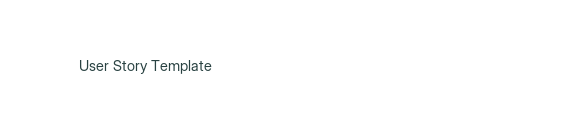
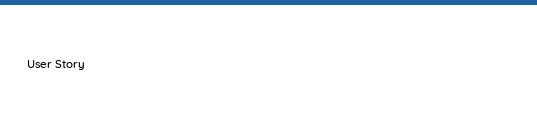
[151,60,212,74] Template -> (86, 65) none

